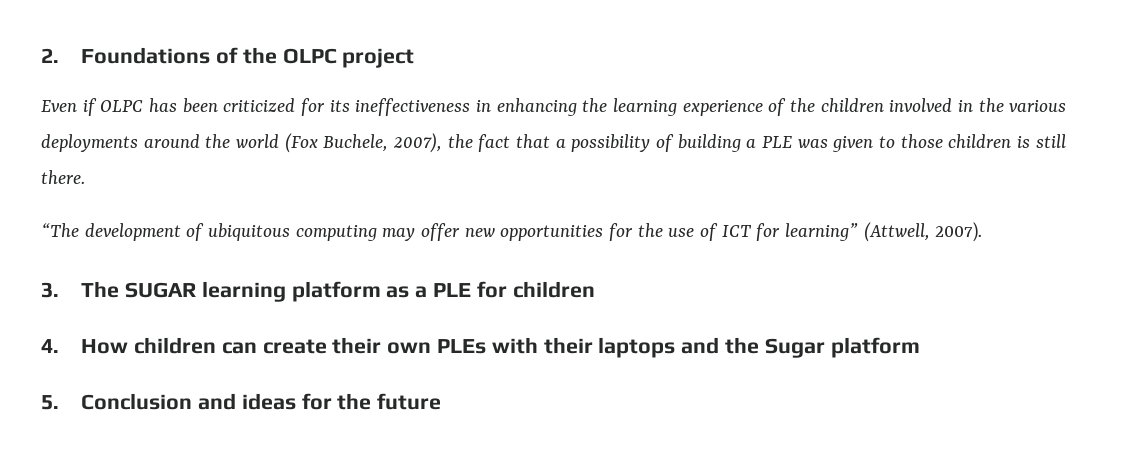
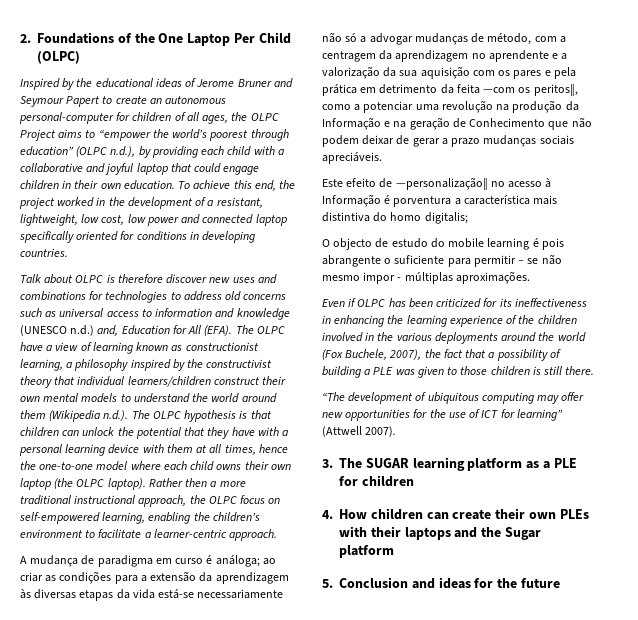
[282,48,415,68] OLPC project -> [158,32,291,46] [37,51,80,64] [20,78,293,90] [20,96,227,107] [19,112,279,124] [20,129,289,141] [20,146,285,158] [20,163,260,175] [20,180,296,191] [19,197,263,209] [20,214,287,226] [19,231,256,243] [20,248,68,257] [20,274,277,284] [20,291,287,303] [19,308,290,320] [20,325,285,336] [20,342,259,354] [20,359,273,371] [20,376,287,388] [20,393,277,403] [20,410,272,422] [20,427,290,439] [19,444,288,456] [20,461,291,471] [20,478,246,490] [20,495,281,507] [19,512,260,524] [20,529,278,541] [20,555,276,567] [20,571,289,584] [20,589,284,601] [322,32,566,45] [322,50,568,62] [322,66,576,79] [322,84,578,96] [322,100,579,113] [322,117,592,130] [322,135,574,147] [322,152,382,164] [322,177,552,190] [322,194,558,207] [322,212,468,224] [322,238,564,250] [322,254,562,267] [322,271,530,284] One Laptop Per Child (OLPC) // Inspired by the educational ideas of Jerome Bruner and Seymour Papert to create an autonomous personal-computer for children of all ages, the OLPC Project aims to “empower the world’s poorest through education” (OLPC n.d.), by providing each child with a collaborative and joyful laptop that could engage children in their own education. To achieve this end, the project worked in the development of a resistant, lightweight, low cost, low power and connected laptop specifically oriented for conditions in developing countries. // Talk about OLPC is therefore discover new uses and combinations for technologies to address old concerns such as universal access to information and knowledge (UNESCO n.d.) and, Education for All (EFA). The OLPC have a view of learning known as constructionist learning, a philosophy inspired by the constructivist theory that individual learners/children construct their own mental models to understand the world around them (Wikipedia n.d.). The OLPC hypothesis is that children can unlock the potential that they have with a personal learning device with them at all times, hence the one-to-one model where each child owns their own laptop (the OLPC laptop). Rather then a more traditional instructional approach, the OLPC focus on self-empowered learning, enabling the children’s environment to facilitate a learner-centric approach. // A mudança de paradigma em curso é análoga; ao criar as condições para a extensão da aprendizagem às diversas etapas da vida está-se necessariamente não só a advogar mudanças de método, com a centragem da aprendizagem no aprendente e a valorização da sua aquisição com os pares e pela prática em detrimento da feita ―com os peritos‖, como a potenciar uma revolução na produção da Informação e na geração de Conhecimento que não podem deixar de gerar a prazo mudanças sociais apreciáveis. // Este efeito de ―personalização‖ no acesso à Informação é porventura a característica mais distintiva do homo digitalis; // O objecto de estudo do mobile learning é pois abrangente o suficiente para permitir – se não mesmo impor - múltiplas aproximações.
[863,222,930,242] (Attwell, -> [322,426,362,437] (Attwell

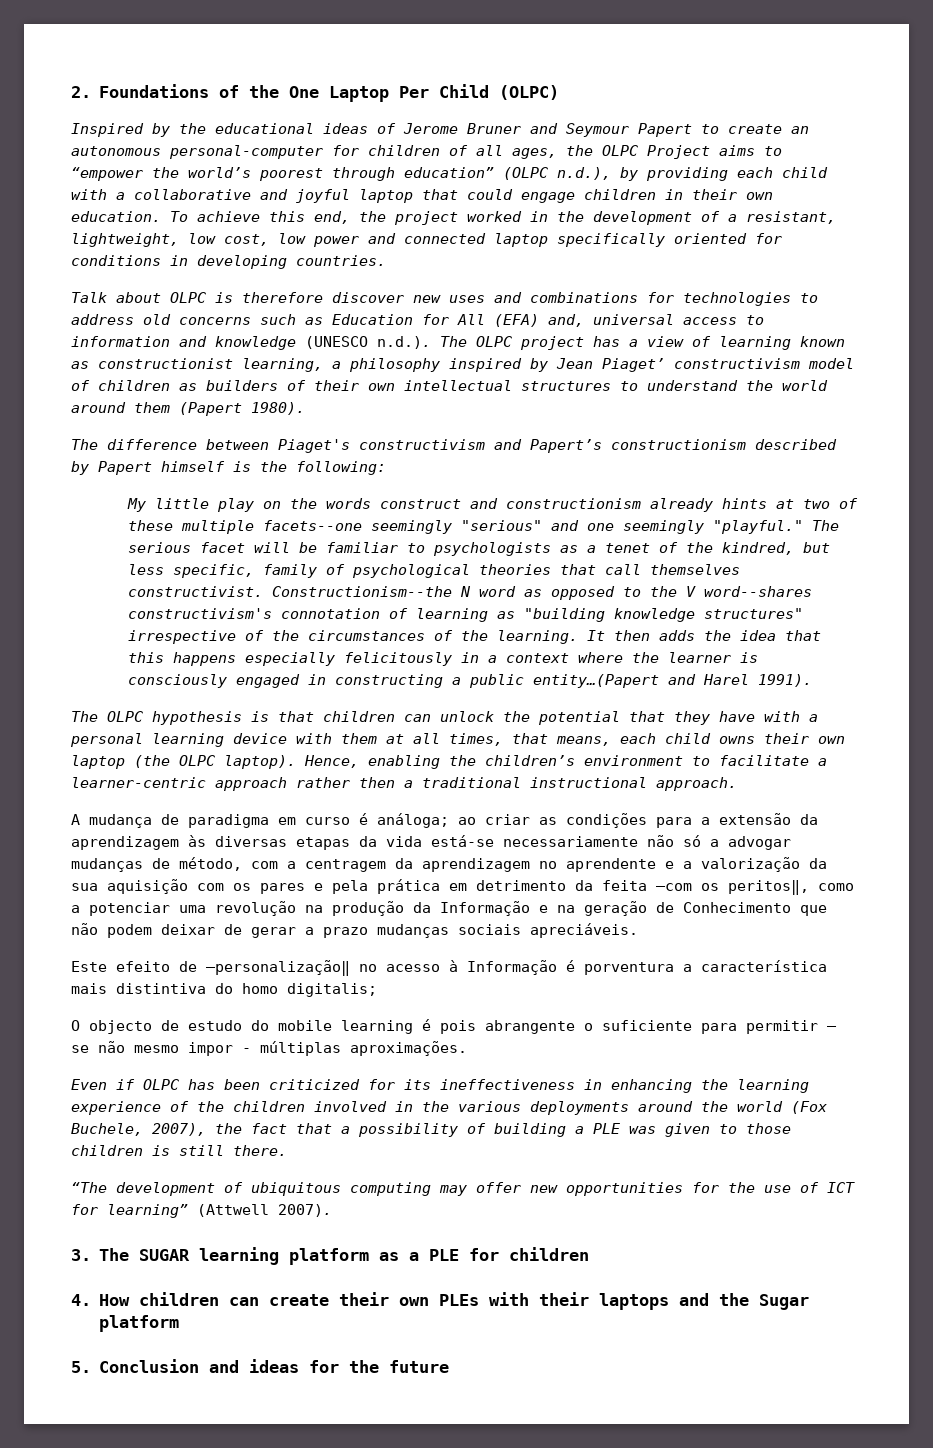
(57, 314) none -> [332,314,584,327] Education for All (EFA) and,
[70,325,285,336] [20,342,43,351] n.d.) and, Education for All (EFA). The OLPC have -> [377,336,620,350] n.d.). The OLPC project has
[187,359,273,368] [20,376,287,388] [20,393,118,403] the constructivist theory that individual learners/children construct their own mental models -> [556,358,854,372] [71,380,611,391] Jean Piaget’ constructivism model of children as builders of their own intellectual structures
[49,410,129,422] (Wikipedia n.d.). -> [179,402,305,416] [71,439,837,453] [71,461,386,475] [126,498,858,512] [127,520,839,534] [127,542,830,556] [127,564,740,578] [127,586,812,600] [127,608,803,622] [127,630,821,644] [127,652,758,666] [127,674,812,688] (Papert 1980). // The difference between Piaget's constructivism and Papert’s constructionism described by Papert himself is the following: // My little play on the words construct and constructionism already hints at two of these multiple facets--one seemingly "serious" and one seemingly "playful." The serious facet will be familiar to psychologists as a tenet of the kindred, but less specific, family of psychological theories that call themselves constructivist. Constructionism--the N word as opposed to the V word--shares constructivism's connotation of learning as "building knowledge structures" irrespective of the circumstances of the learning. It then adds the idea that this happens especially felicitously in a context where the learner is consciously engaged in constructing a public entity…(Papert and Harel 1991). //
[258,444,288,453] [20,461,161,471] hence the one-to-one model where -> [512,733,611,746] that means,
[148,478,246,487] [20,495,281,507] [19,512,146,524] Rather then a more traditional instructional approach, the OLPC focus on self-empowered learning, -> [304,755,359,768] Hence,
(227, 533) none -> [215,777,647,791] approach rather then a traditional instructional

